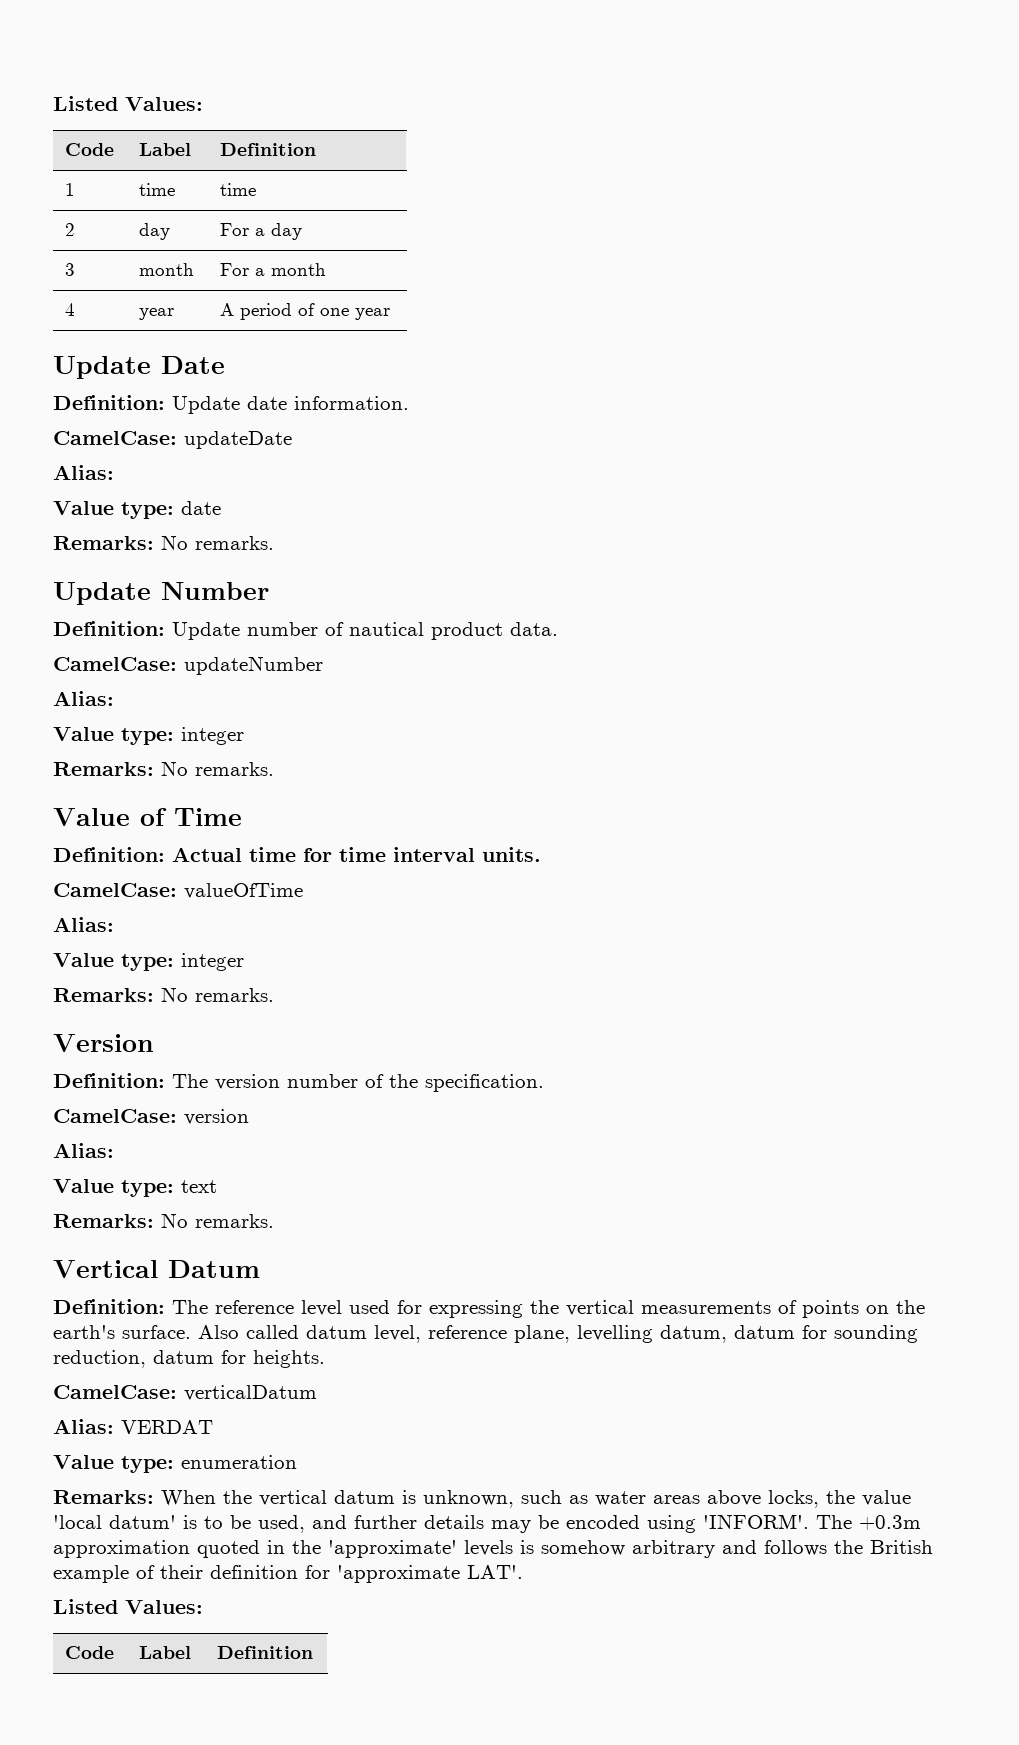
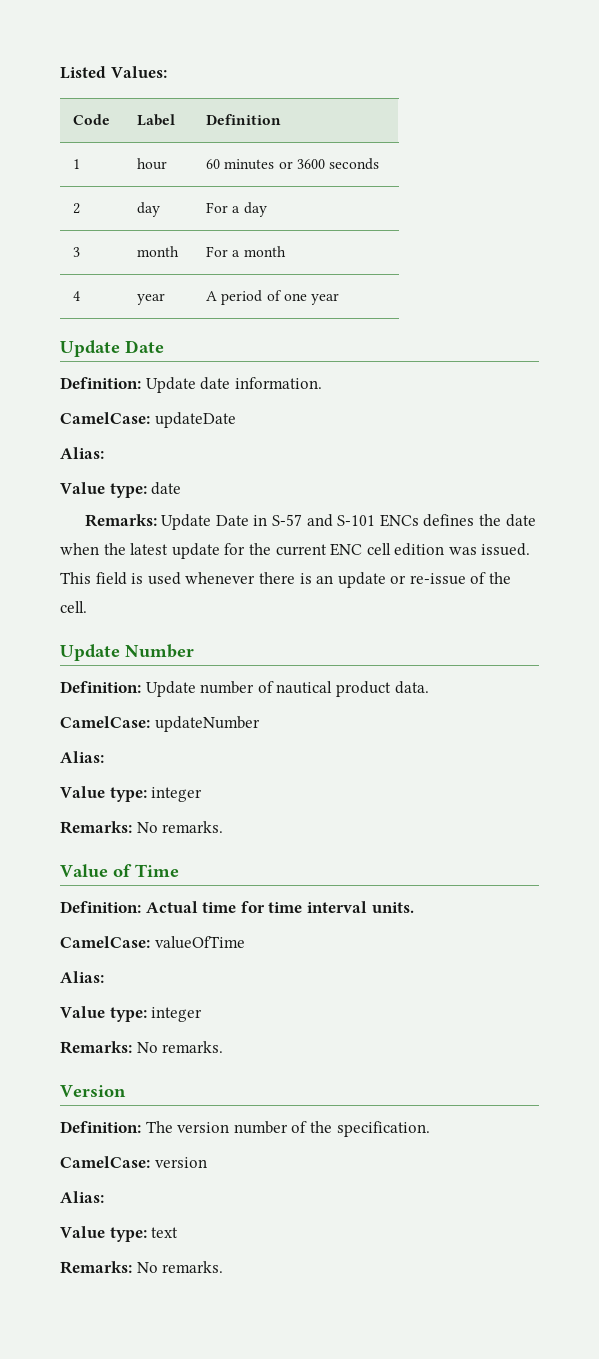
[139,183,176,196] [220,183,257,196] time | time -> [137,158,168,170] [206,158,380,170] hour | 60 minutes or 3600 seconds
[161,535,274,550] No remarks. -> [161,514,536,530] [60,543,531,559] [60,572,512,588] [60,601,87,613] Update Date in S-57 and S-101 ENCs defines the date when the latest update for the current ENC cell edition was issued. This field is used whenever there is an update or re-issue of the cell.
[53,1260,260,1278] [53,1299,925,1318] [53,1325,918,1343] [53,1350,325,1368] [53,1385,317,1401] [53,1419,213,1434] [53,1455,297,1473] [53,1490,911,1508] [53,1514,921,1533] [53,1540,933,1558] [53,1565,523,1583] [53,1599,203,1614] [65,1646,115,1659] [139,1646,192,1659] [217,1646,314,1659] // Vertical Datum // Definition: The reference level used for expressing the vertical measurements of points on the earth's surface. Also called datum level, reference plane, levelling datum, datum for sounding reduction, datum for heights. // CamelCase: verticalDatum // Alias: VERDAT // Value type: enumeration // Remarks: When the vertical datum is unknown, such as water areas above locks, the value 'local datum' is to be used, and further details may be encoded using 'INFORM'. The +0.3m approximation quoted in the 'approximate' levels is somehow arbitrary and follows the British example of their definition for 'approximate LAT'. // Listed Values: // Code | Label | Definition -> (224, 1267) none

